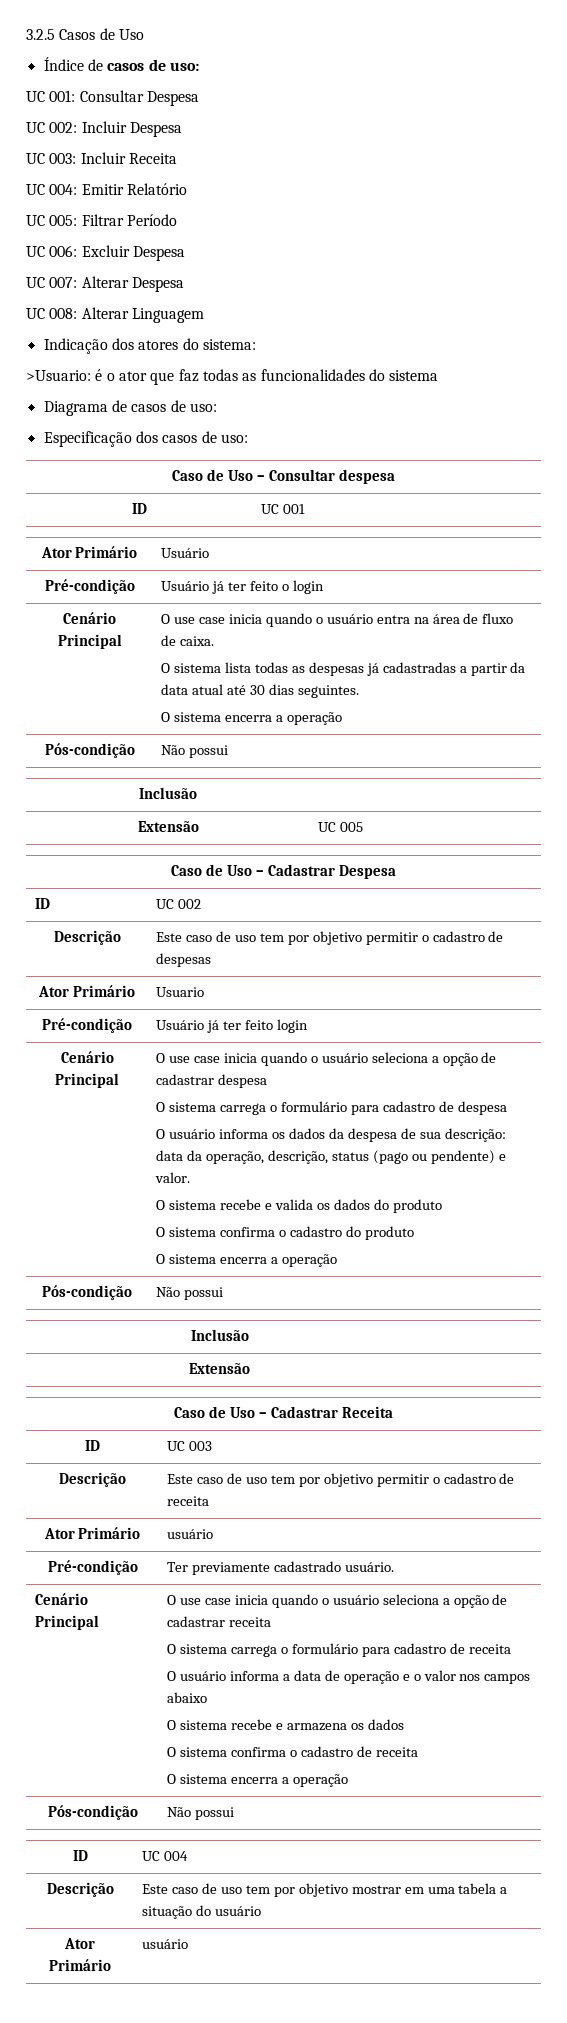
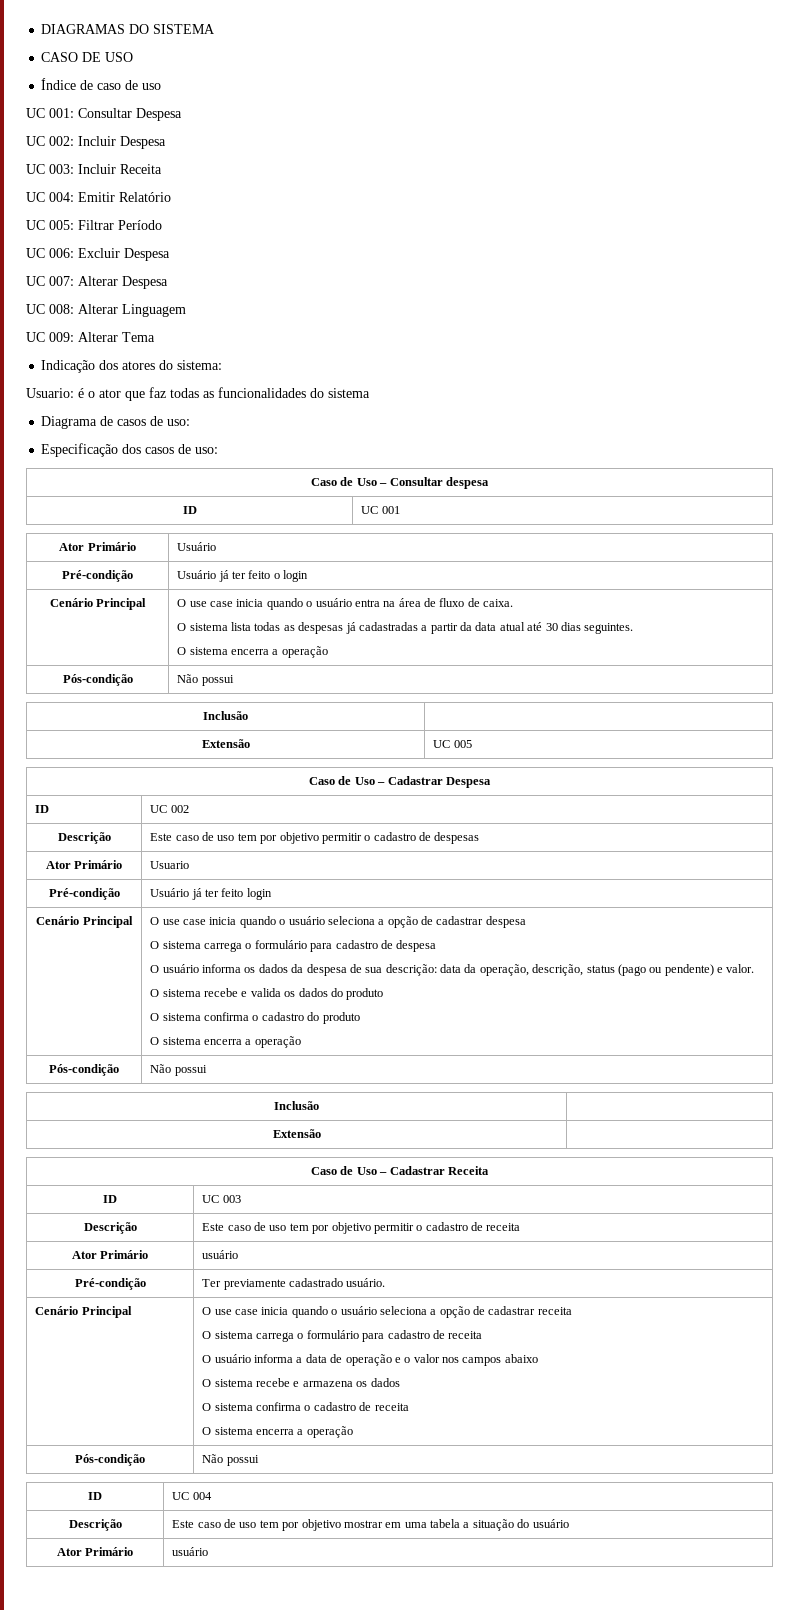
[26,28,144,40] 3.2.5 Casos de Uso -> [41,24,216,34] [41,52,134,62] DIAGRAMAS DO SISTEMA // CASO DE USO
[107,59,199,71] casos de uso: -> [97,80,162,90] caso de uso
(204, 315) none -> [26,332,155,342] // UC 009: Alterar Tema
[26,370,91,381] >Usuario: -> [26,388,74,398] Usuario:

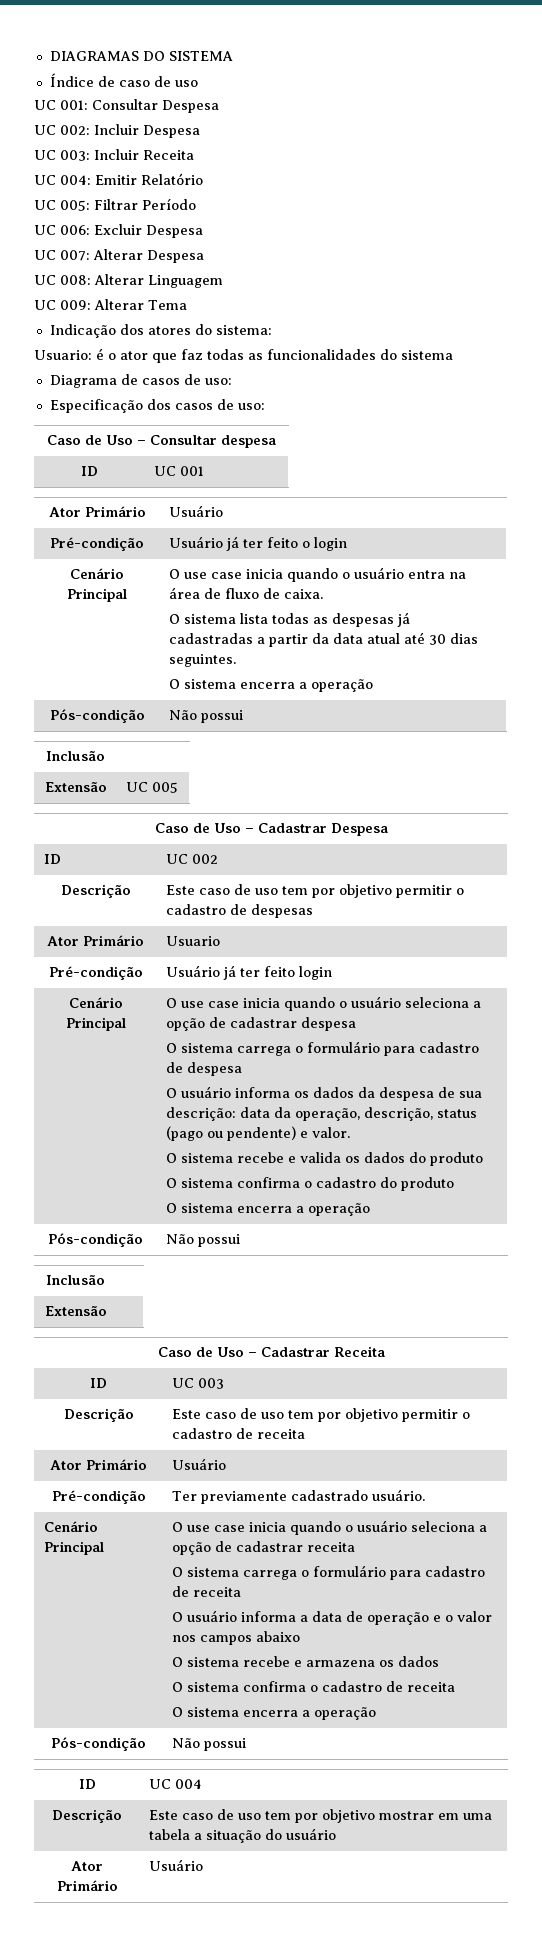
[41,52,134,62] // CASO DE USO -> (233, 56) none
[202,1250,239,1259] usuário -> [171,1458,226,1470] Usuário
[172,1547,209,1556] usuário -> [148,1859,203,1871] Usuário

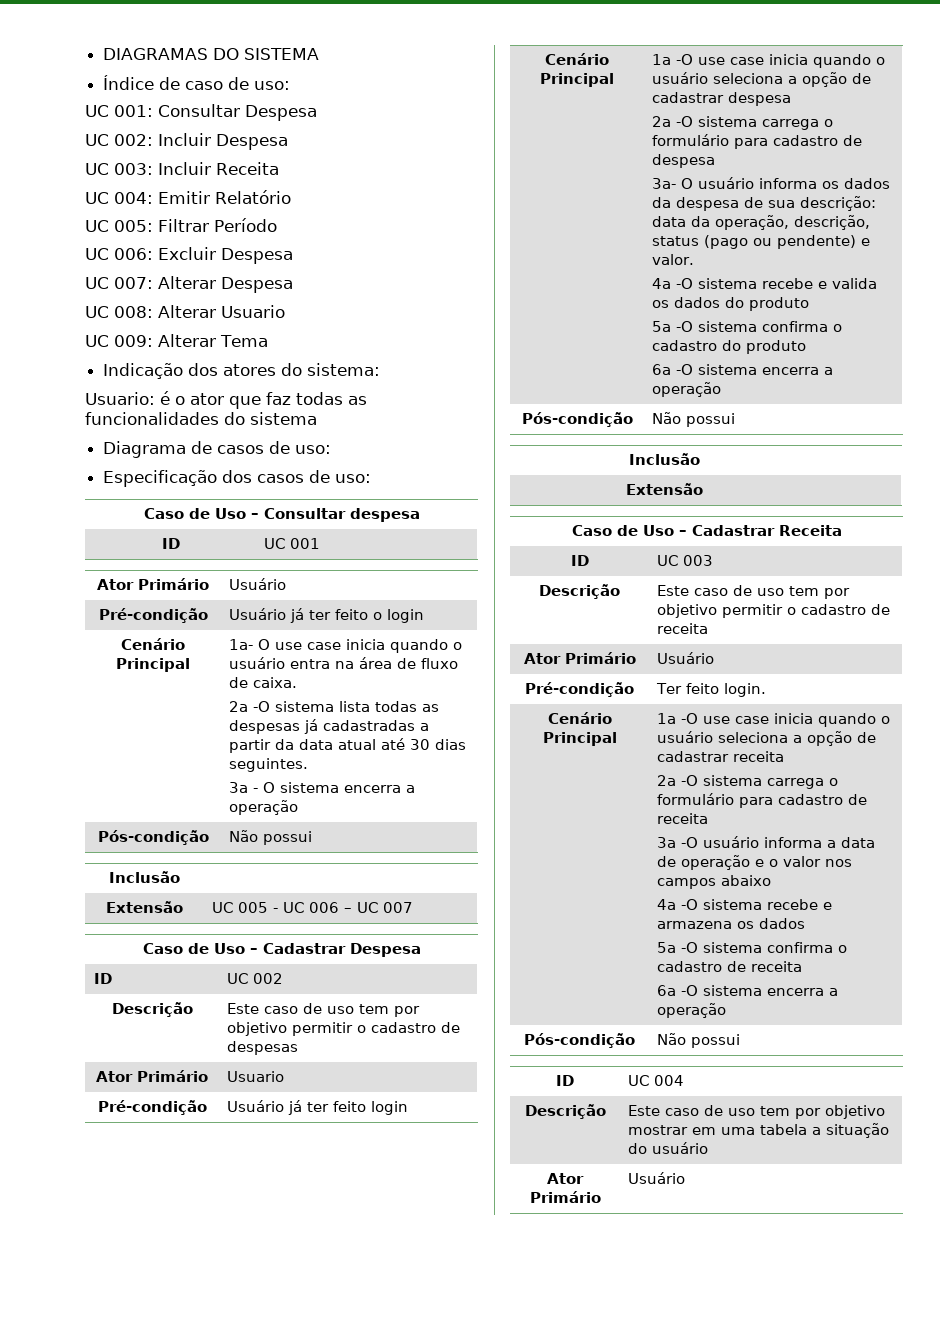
[174,80,198,87] uso -> [254,81,291,90] uso:
[148,275,223,288] Linguagem -> [221,305,285,318] Usuario
(127, 595) none -> [229,639,254,650] 1a-
[168,614,180,624] O -> [229,701,271,712] 2a -O
(236, 660) none -> [229,782,259,793] 3a -
(178, 787) none -> [273,902,414,913] - UC 006 – UC 007
[165,998,177,1008] O -> [652,54,694,65] 1a -O
[165,1043,177,1053] O -> [652,116,694,127] 2a -O
(242, 1069) none -> [652,178,677,189] 3a-
[165,1153,177,1163] O -> [652,278,694,289] 4a -O
[165,1178,177,1188] O -> [652,321,694,332] 5a -O
[165,1203,177,1213] O -> [652,364,694,375] 6a -O
[200,1489,425,1504] [43,1521,98,1532] [43,1541,104,1555] [171,1522,183,1532] previamente cadastrado usuário. // Cenário Principal | O -> [686,683,767,697] [547,712,612,724] [542,732,617,746] [657,713,699,724] feito login. // Cenário Principal | 1a -O
[171,1567,183,1577] O -> [657,775,699,786] 2a -O
[171,1612,183,1622] O -> [657,837,699,848] 3a -O
[171,1657,183,1667] O -> [657,899,699,910] 4a -O
[171,1682,183,1692] O -> [657,942,699,953] 5a -O
[171,1707,183,1717] O -> [657,985,699,996] 6a -O

